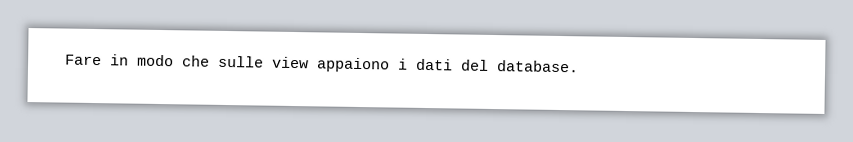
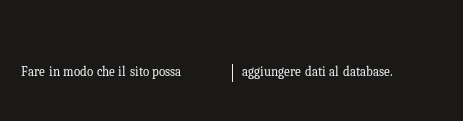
[218,55,489,73] sulle view appaiono i dati del -> [118,65,340,79] il sito possa aggiungere dati al

